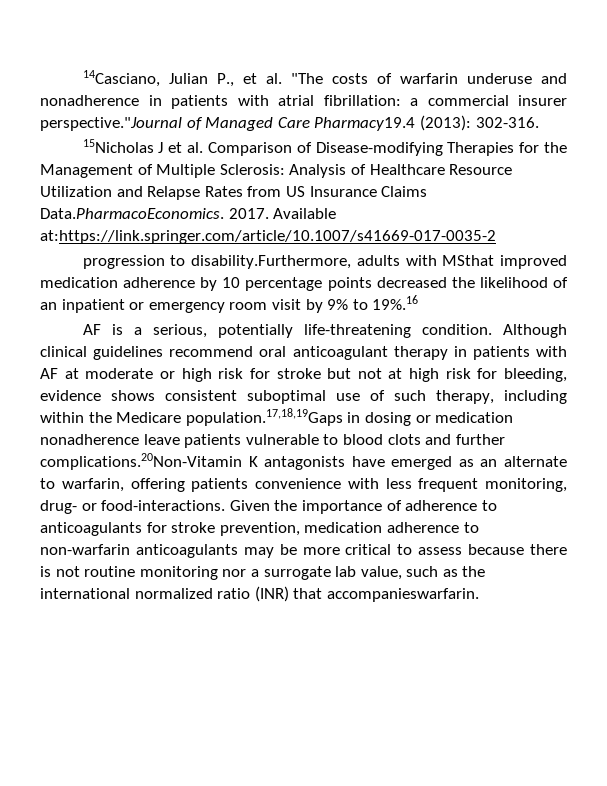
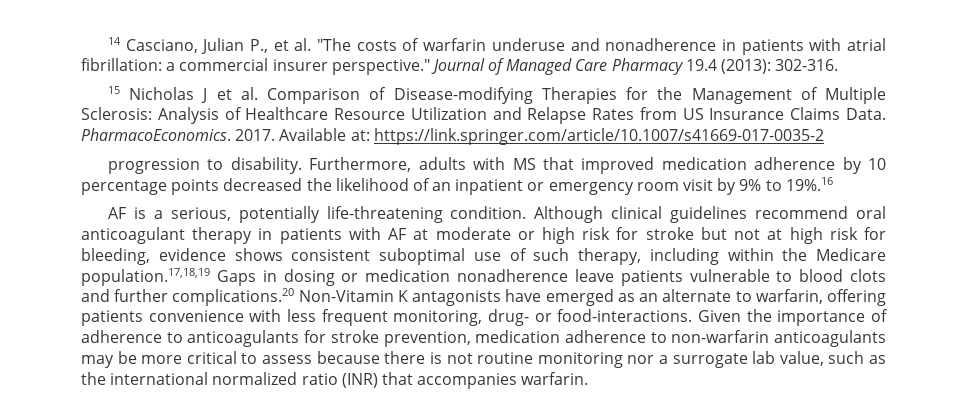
[82,70,160,87] 14Casciano, -> [107,37,198,53] 14 Casciano,
[40,117,182,131] perspective."Journal -> [331,58,485,75] perspective." Journal
[314,117,416,131] Pharmacy19.4 -> [611,58,717,75] Pharmacy 19.4
[82,139,154,153] 15Nicholas -> [107,86,195,100] 15 Nicholas
[40,208,337,219] [40,230,496,244] [82,255,495,269] Data.PharmacoEconomics. 2017. Available at:https://link.springer.com/article/10.1007/s41669-017-0035-2 // progression to disability.Furthermore, adults with MSthat -> [845,108,886,120] [81,128,824,145] [107,157,574,174] Data. PharmacoEconomics. 2017. Available at: https://link.springer.com/article/10.1007/s41669-017-0035-2 // progression to disability. Furthermore, adults with MS that
[185,408,343,426] population.17,18,19Gaps -> [81,268,256,286] population.17,18,19 Gaps
[40,453,242,470] complications.20Non-Vitamin -> [172,288,394,306] complications.20 Non-Vitamin
[326,588,479,602] accompanieswarfarin. -> [417,372,589,389] accompanies warfarin.

